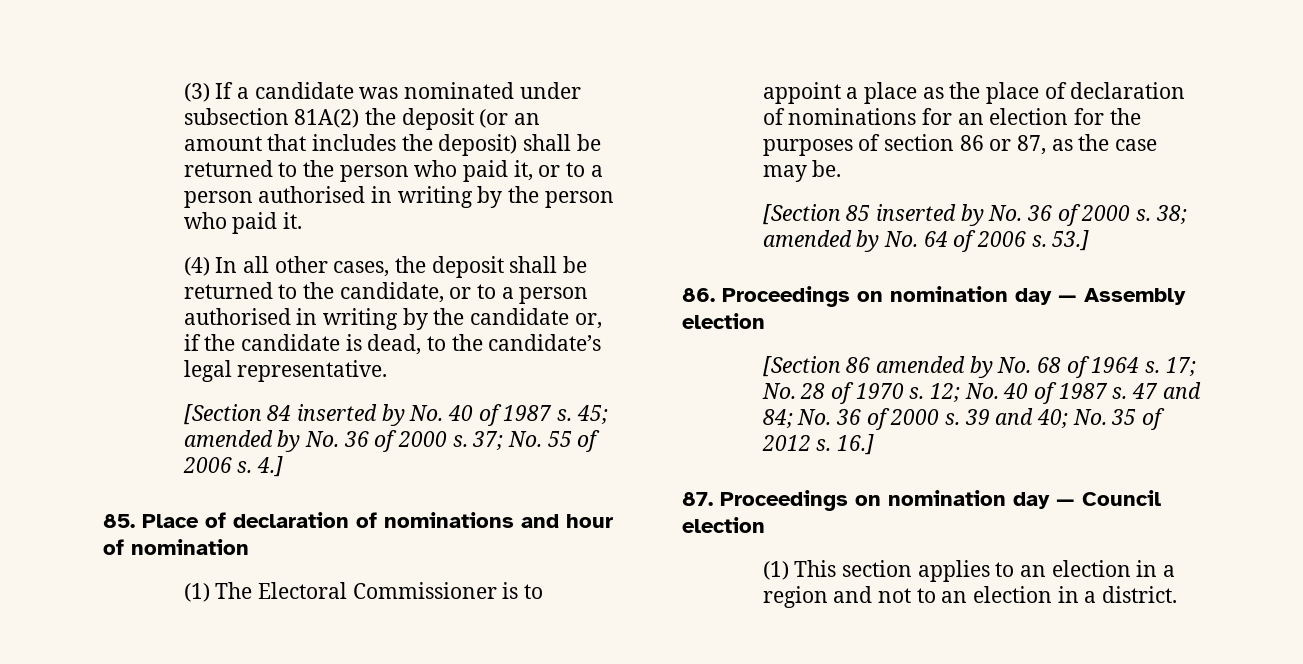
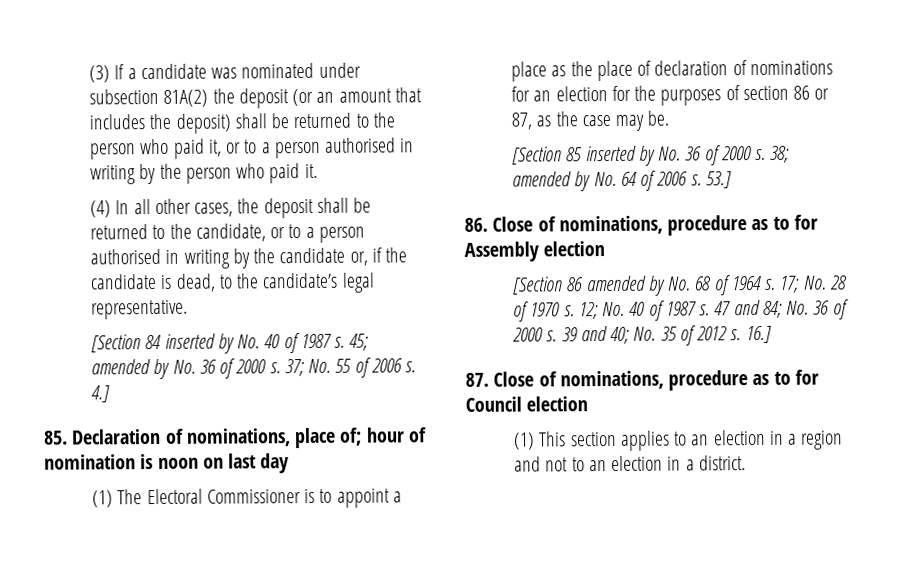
[142,512,613,528] [103,539,249,555] Place of declaration of nominations and hour of nomination -> [71,427,427,449] [44,453,290,474] Declaration of nominations, place of; hour of nomination is noon on last day
[722,286,1077,307] Proceedings on nomination day — -> [492,214,818,236] Close of nominations, procedure as to for
[720,490,1075,511] Proceedings on nomination day — -> [493,369,819,391] Close of nominations, procedure as to for

